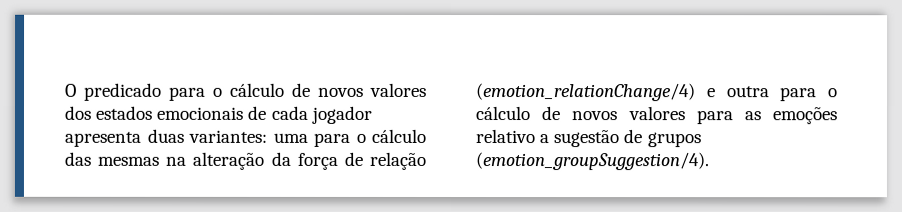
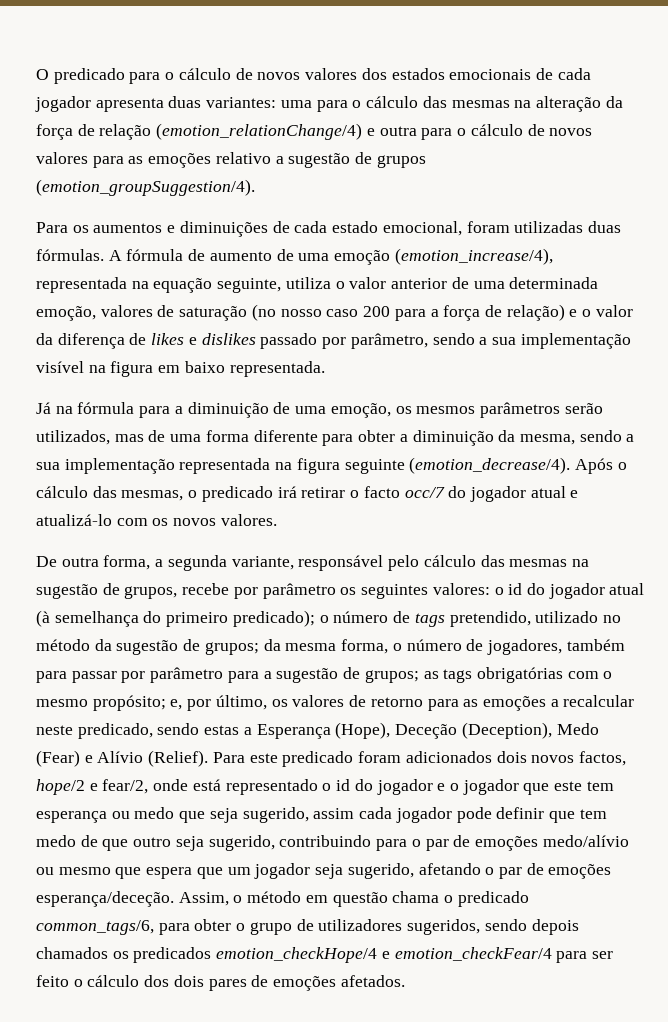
(709, 161) none -> [36,221,621,237] [36,248,553,265] [36,277,599,293] [36,304,633,321] [36,333,631,349] [36,361,325,377] [36,402,603,418] [36,430,635,446] [36,457,627,474] [36,486,579,502] [36,514,277,526] [36,555,589,571] [36,583,645,599] [36,610,621,627] [36,639,625,655] [36,667,613,683] [36,695,635,711] [36,722,599,739] [36,750,626,767] [36,779,614,795] [36,807,607,823] [36,835,629,851] [36,863,612,879] [36,891,529,907] [36,919,579,935] [36,947,614,963] [36,975,405,991] // Para os aumentos e diminuições de cada estado emocional, foram utilizadas duas fórmulas. A fórmula de aumento de uma emoção (emotion_increase/4), representada na equação seguinte, utiliza o valor anterior de uma determinada emoção, valores de saturação (no nosso caso 200 para a força de relação) e o valor da diferença de likes e dislikes passado por parâmetro, sendo a sua implementação visível na figura em baixo representada. // Já na fórmula para a diminuição de uma emoção, os mesmos parâmetros serão utilizados, mas de uma forma diferente para obter a diminuição da mesma, sendo a sua implementação representada na figura seguinte (emotion_decrease/4). Após o cálculo das mesmas, o predicado irá retirar o facto occ/7 do jogador atual e atualizá-lo com os novos valores. // De outra forma, a segunda variante, responsável pelo cálculo das mesmas na sugestão de grupos, recebe por parâmetro os seguintes valores: o id do jogador atual (à semelhança do primeiro predicado); o número de tags pretendido, utilizado no método da sugestão de grupos; da mesma forma, o número de jogadores, também para passar por parâmetro para a sugestão de grupos; as tags obrigatórias com o mesmo propósito; e, por último, os valores de retorno para as emoções a recalcular neste predicado, sendo estas a Esperança (Hope), Deceção (Deception), Medo (Fear) e Alívio (Relief). Para este predicado foram adicionados dois novos factos, hope/2 e fear/2, onde está representado o id do jogador e o jogador que este tem esperança ou medo que seja sugerido, assim cada jogador pode definir que tem medo de que outro seja sugerido, contribuindo para o par de emoções medo/alívio ou mesmo que espera que um jogador seja sugerido, afetando o par de emoções esperança/deceção. Assim, o método em questão chama o predicado common_tags/6, para obter o grupo de utilizadores sugeridos, sendo depois chamados os predicados emotion_checkHope/4 e emotion_checkFear/4 para ser feito o cálculo dos dois pares de emoções afetados.

